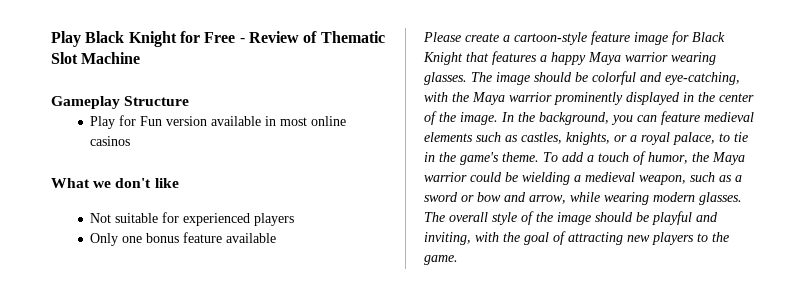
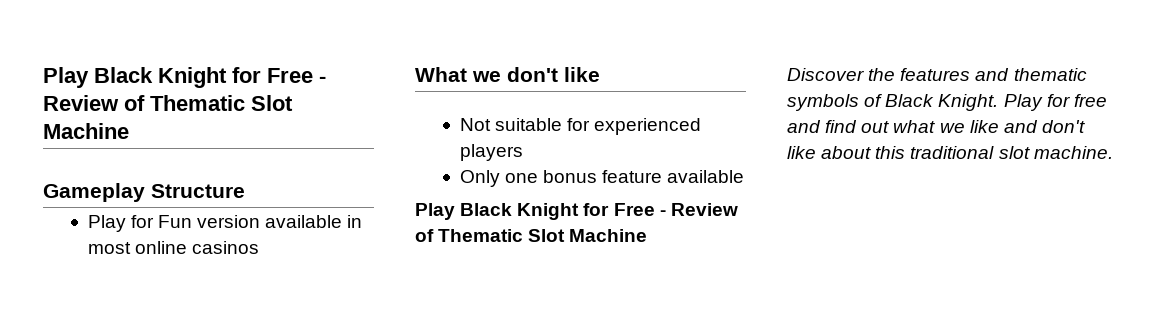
[423,31,725,45] [423,51,716,65] [424,71,740,85] [424,92,754,105] [424,111,754,125] [424,132,748,145] [424,151,745,165] [424,172,742,185] [424,192,742,205] [424,211,718,225] [424,231,729,245] [424,255,458,265] Please create a cartoon-style feature image for Black Knight that features a happy Maya warrior wearing glasses. The image should be colorful and eye-catching, with the Maya warrior prominently displayed in the center of the image. In the background, you can feature medieval elements such as castles, knights, or a royal palace, to tie in the game's theme. To add a touch of humor, the Maya warrior could be wielding a medieval weapon, such as a sword or bow and arrow, while wearing modern glasses. The overall style of the image should be playful and inviting, with the goal of attracting new players to the game. -> [415,203,738,220] [415,229,648,242] [787,68,1087,81] [787,94,1107,111] [787,120,1085,133] [787,146,1113,159] Play Black Knight for Free - Review of Thematic Slot Machine // Discover the features and thematic symbols of Black Knight. Play for free and find out what we like and don't like about this traditional slot machine.

